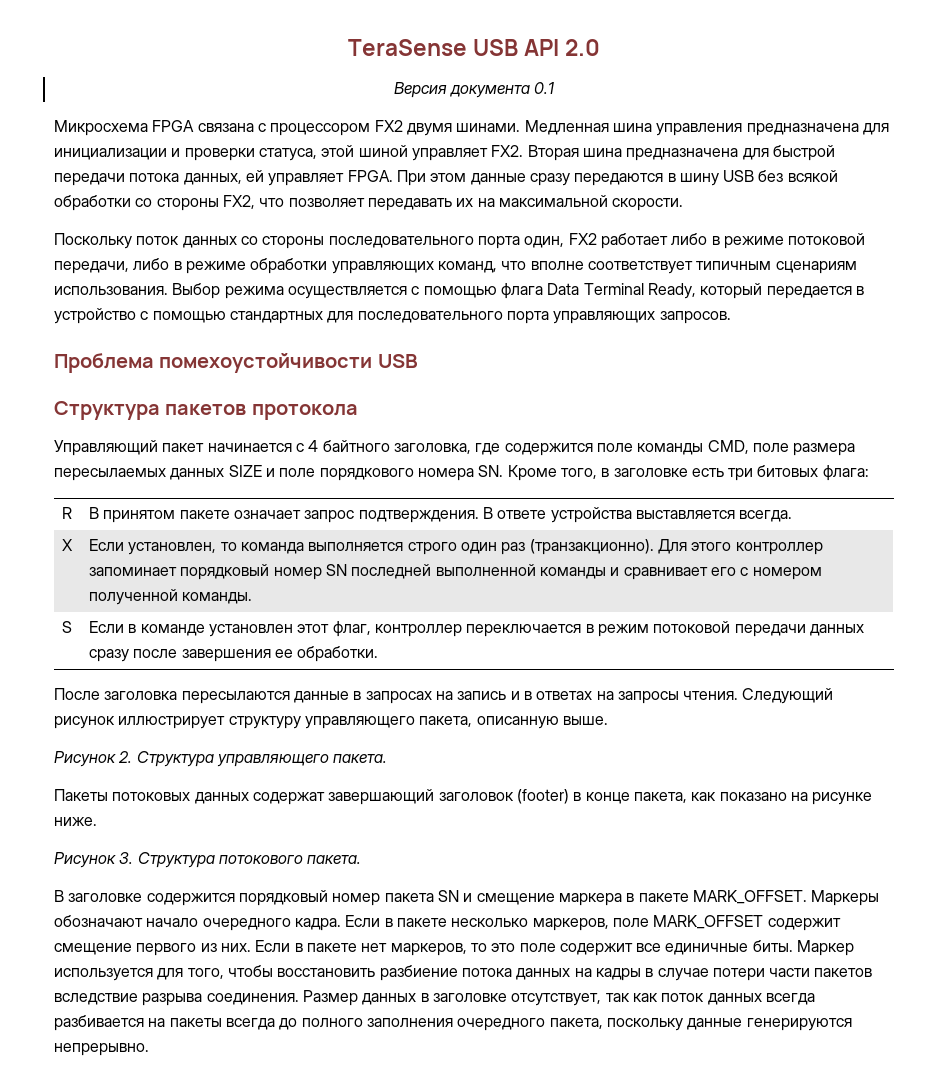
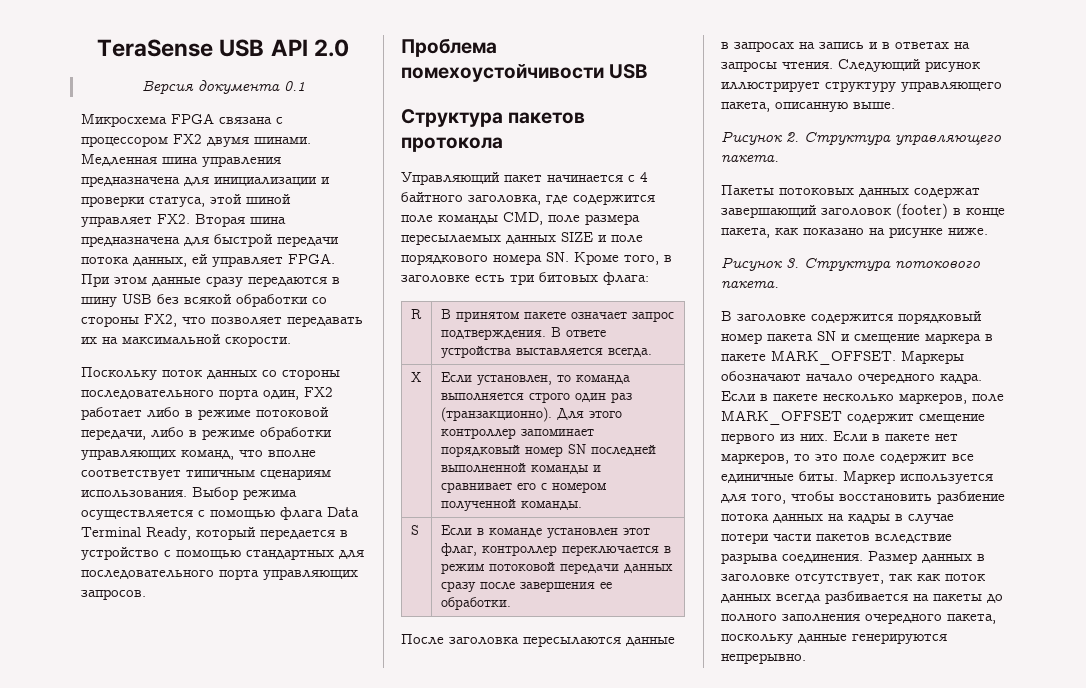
[225,1018,275,1030] всегда -> (982, 597) none

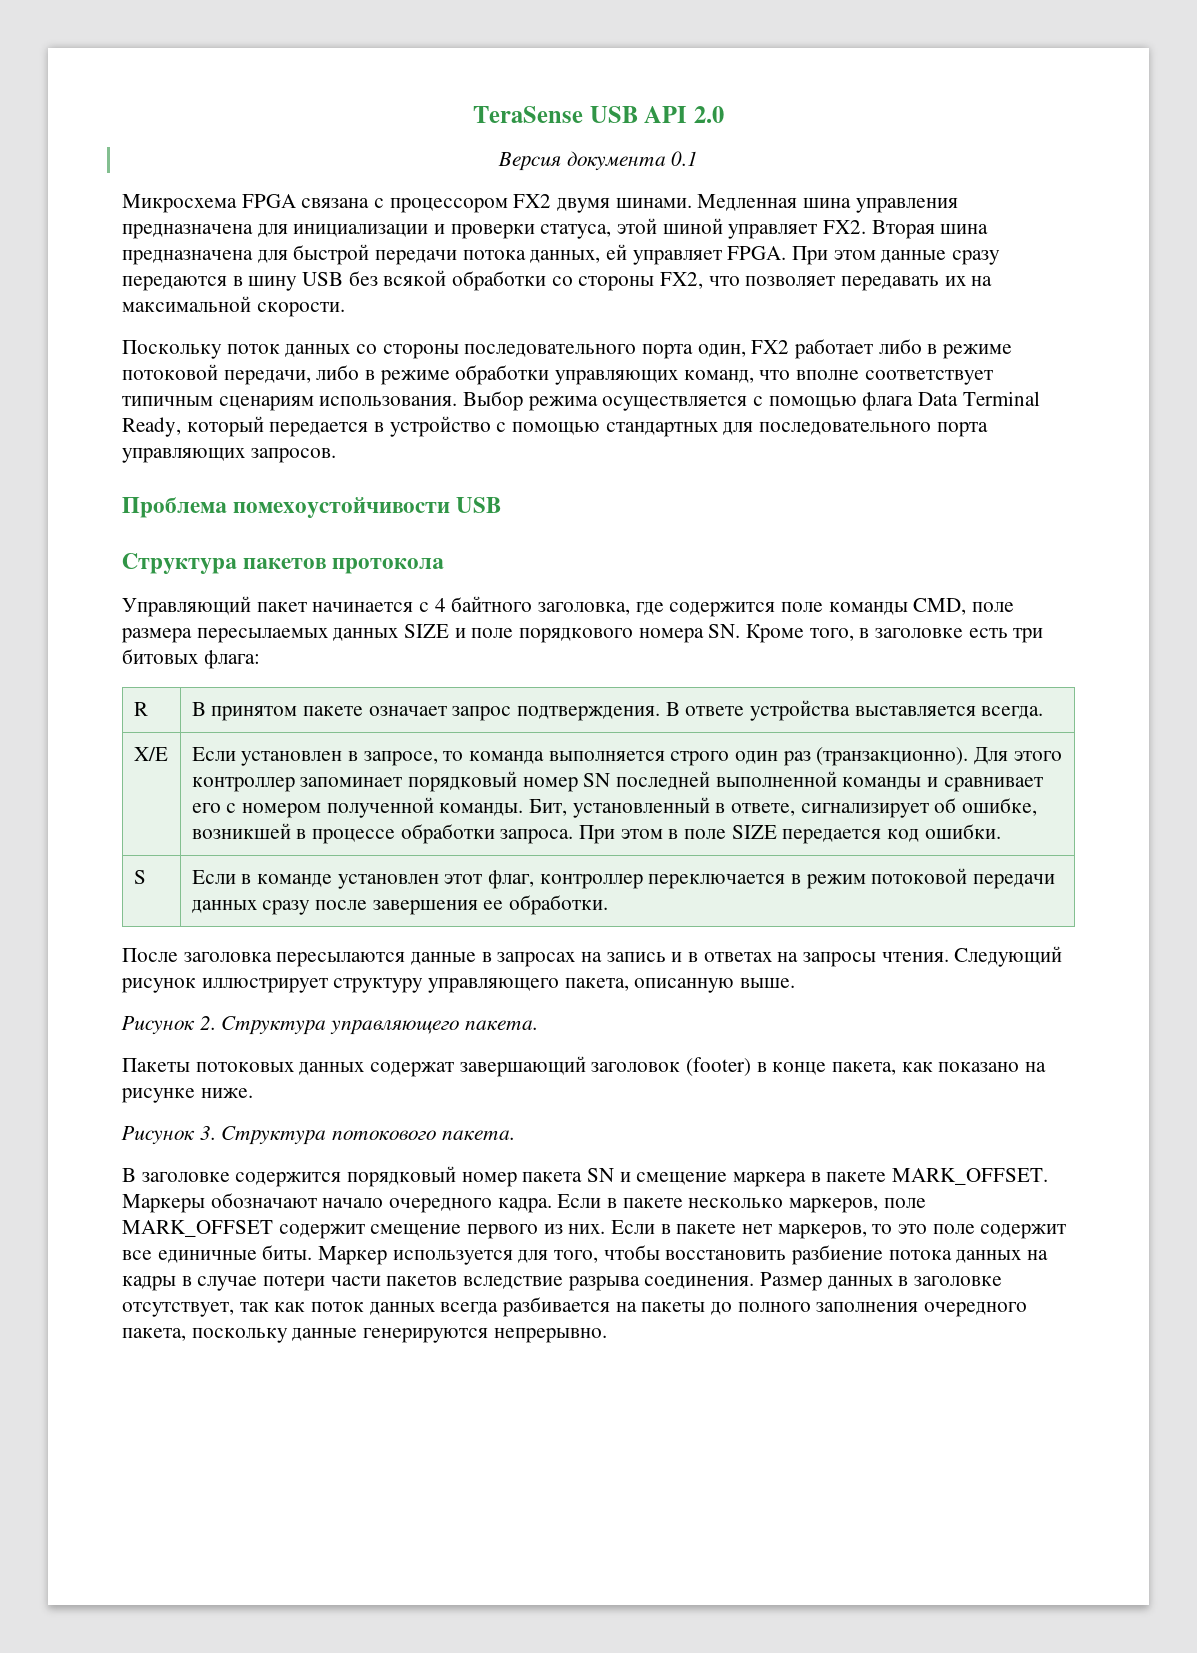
[410,372,421,382] [440,372,552,385] X | Если установлен, -> [133,747,168,761] [191,747,438,766] X/E | Если установлен в запросе,
(582, 505) none -> [529,797,1038,818] [191,823,1001,844] Бит, установленный в ответе, сигнализирует об ошибке, возникшей в процессе обработки запроса. При этом в поле SIZE передается код ошибки.

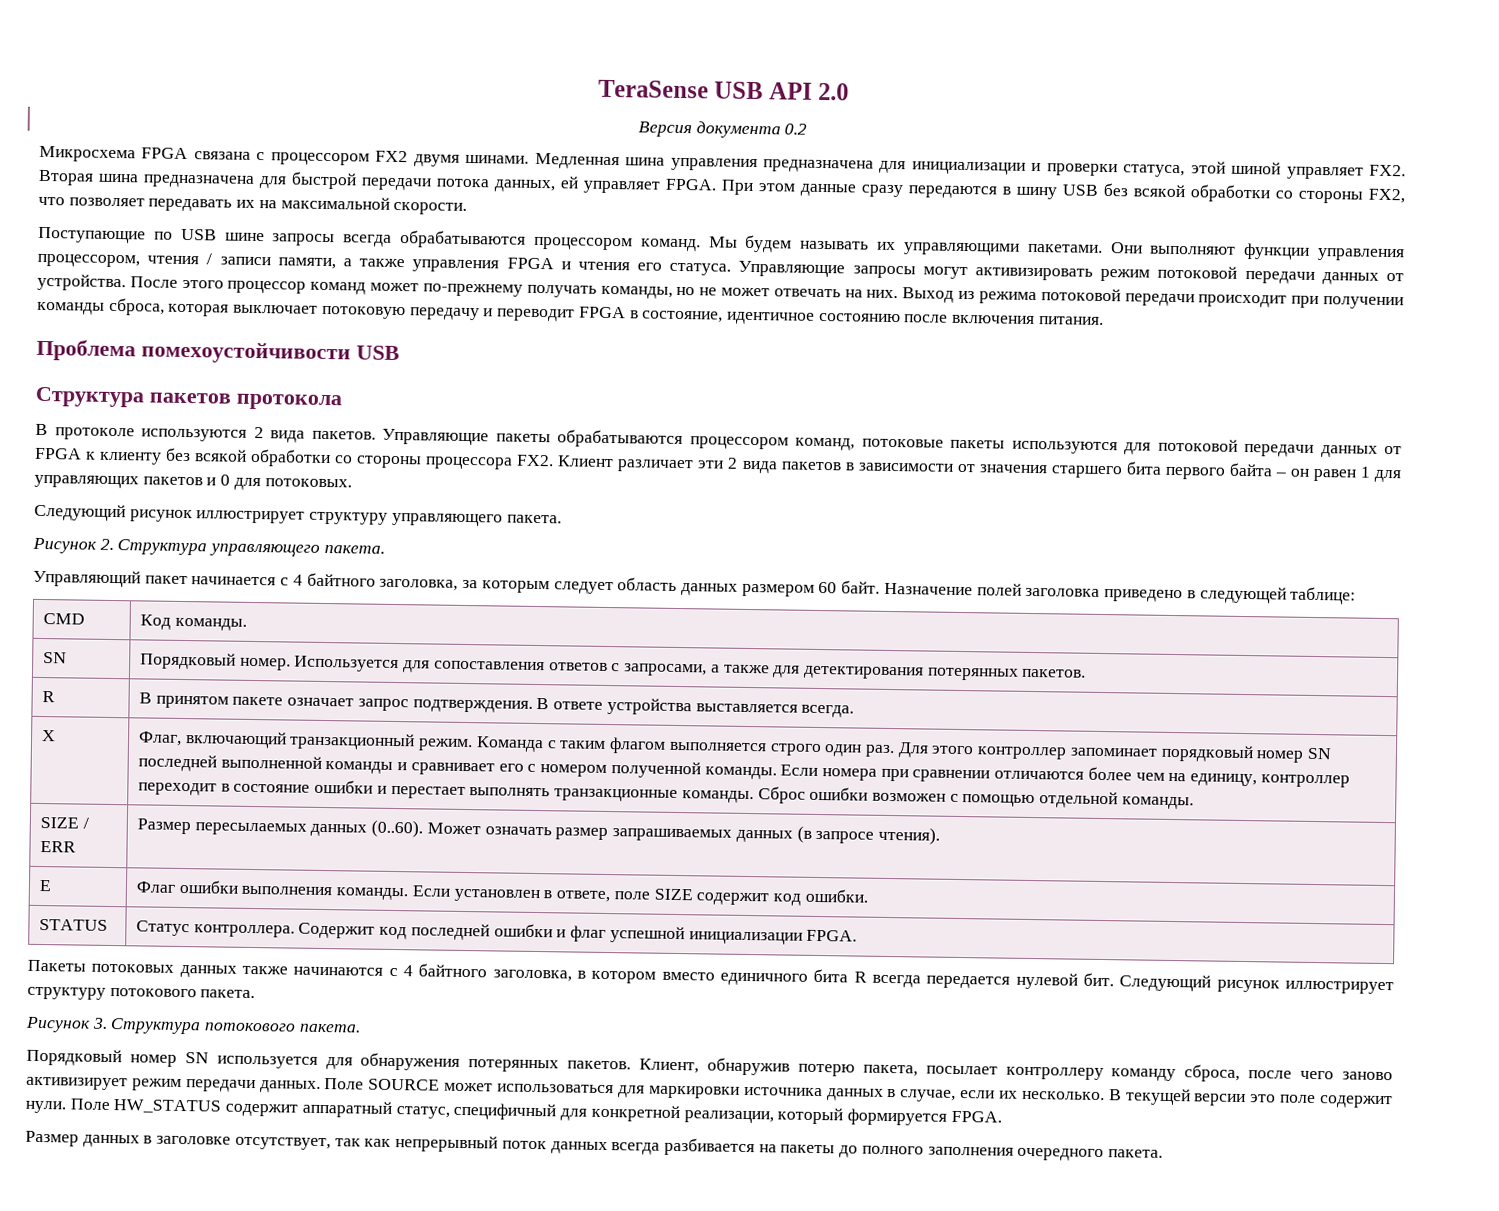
[671,151,699,166] 0.1 -> [784,123,808,135] 0.2
[122,339,1013,359] [122,364,993,385] [122,391,1040,411] [122,416,988,437] [122,448,336,463] Поскольку поток данных со стороны последовательного порта один, FX2 работает либо в режиме потоковой передачи, либо в режиме обработки управляющих команд, что вполне соответствует типичным сценариям использования. Выбор режима осуществляется с помощью флага Data Terminal Ready, который передается в устройство с помощью стандартных для последовательного порта управляющих запросов. -> [38,226,1405,262] [37,253,1404,285] [37,273,1405,310] [37,297,1104,325] Поступающие по USB шине запросы всегда обрабатываются процессором команд. Мы будем называть их управляющими пакетами. Они выполняют функции управления процессором, чтения / записи памяти, а также управления FPGA и чтения его статуса. Управляющие запросы могут активизировать режим потоковой передачи данных от устройства. После этого процессор команд может по-прежнему получать команды, но не может отвечать на них. Выход из режима потоковой передачи происходит при получении команды сброса, которая выключает потоковую передачу и переводит FPGA в состояние, идентичное состоянию после включения питания.
(445, 566) none -> [35,423,1402,458] [35,447,1401,483] [34,474,352,491] [34,503,562,527] [32,537,385,557] // В протоколе используются 2 вида пакетов. Управляющие пакеты обрабатываются процессором команд, потоковые пакеты используются для потоковой передачи данных от FPGA к клиенту без всякой обработки со стороны процессора FX2. Клиент различает эти 2 вида пакетов в зависимости от значения старшего бита первого байта – он равен 1 для управляющих пакетов и 0 для потоковых. // Следующий рисунок иллюстрирует структуру управляющего пакета. // Рисунок 2. Структура управляющего пакета.
[635,598,1015,617] [121,624,1044,643] [122,649,260,669] где содержится поле команды CMD, поле размера пересылаемых данных SIZE и поле порядкового номера SN. Кроме того, в заголовке есть три битовых флага: -> [462,577,1357,605] [42,613,85,625] [139,614,247,631] [42,652,67,664] [139,652,1087,681] за которым следует область данных размером 60 байт. Назначение полей заголовка приведено в следующей таблице: // CMD | Код команды. // SN | Порядковый номер. Используется для сопоставления ответов с запросами, а также для детектирования потерянных пакетов.
[133,747,168,761] [191,747,545,766] X/E | Если установлен в запросе, то команда -> [41,729,56,742] [137,731,667,754] X | Флаг, включающий транзакционный режим. Команда с таким флагом
[782,747,969,766] раз (транзакционно). -> [864,744,895,758] раз.
[529,797,1038,818] [191,823,679,844] Бит, установленный в ответе, сигнализирует об ошибке, возникшей в процессе обработки запроса. При этом в -> [780,764,1350,788] [137,779,1194,810] [39,816,89,829] [39,840,76,853] [136,818,940,845] [38,879,52,892] [135,879,611,903] Если номера при сравнении отличаются более чем на единицу, контроллер переходит в состояние ошибки и перестает выполнять транзакционные команды. Сброс ошибки возможен с помощью отдельной команды. // SIZE / ERR | Размер пересылаемых данных (0..60). Может означать размер запрашиваемых данных (в запросе чтения). // E | Флаг ошибки выполнения команды. Если установлен в ответе,
[782,829,882,844] передается -> [696,892,770,906] содержит
[133,870,146,884] [191,868,1056,889] [191,895,609,915] [122,946,1063,967] [121,978,796,993] [121,1016,538,1035] [122,1056,1047,1077] [121,1088,253,1103] S | Если в команде установлен этот флаг, контроллер переключается в режим потоковой передачи данных сразу после завершения ее обработки. // После заголовка пересылаются данные в запросах на запись и в ответах на запросы чтения. Следующий рисунок иллюстрирует структуру управляющего пакета, описанную выше. // Рисунок 2. Структура управляющего пакета. // Пакеты потоковых данных содержат завершающий заголовок (footer) в конце пакета, как показано на рисунке ниже. -> [38,918,108,931] [135,920,858,945] [27,959,1394,995] [27,986,256,1000] STATUS | Статус контроллера. Содержит код последней ошибки и флаг успешной инициализации FPGA. // Пакеты потоковых данных также начинаются с 4 байтного заголовка, в котором вместо единичного бита R всегда передается нулевой бит. Следующий рисунок иллюстрирует структуру потокового пакета.
[122,1166,1049,1187] [122,1193,926,1213] [122,1220,1067,1239] [122,1245,1049,1265] [122,1276,755,1291] В заголовке содержится порядковый номер пакета SN и смещение маркера в пакете MARK_OFFSET. Маркеры обозначают начало очередного кадра. Если в пакете несколько маркеров, поле MARK_OFFSET содержит смещение первого из них. Если в пакете нет маркеров, то это поле содержит все единичные биты. Маркер используется для того, чтобы восстановить разбиение потока данных на кадры в случае потери части пакетов вследствие разрыва соединения. -> [26,1048,1394,1082] [26,1076,1393,1109] [25,1098,1002,1126] Порядковый номер SN используется для обнаружения потерянных пакетов. Клиент, обнаружив потерю пакета, посылает контроллеру команду сброса, после чего заново активизирует режим передачи данных. Поле SOURCE может использоваться для маркировки источника данных в случае, если их несколько. В текущей версии это поле содержит нули. Поле HW_STATUS содержит аппаратный статус, специфичный для конкретной реализации, который формируется FPGA. //
(306, 1307) none -> [395,1135,499,1153] непрерывный
[122,1328,607,1343] пакета, поскольку данные генерируются непрерывно. -> [1108,1149,1164,1158] пакета.

